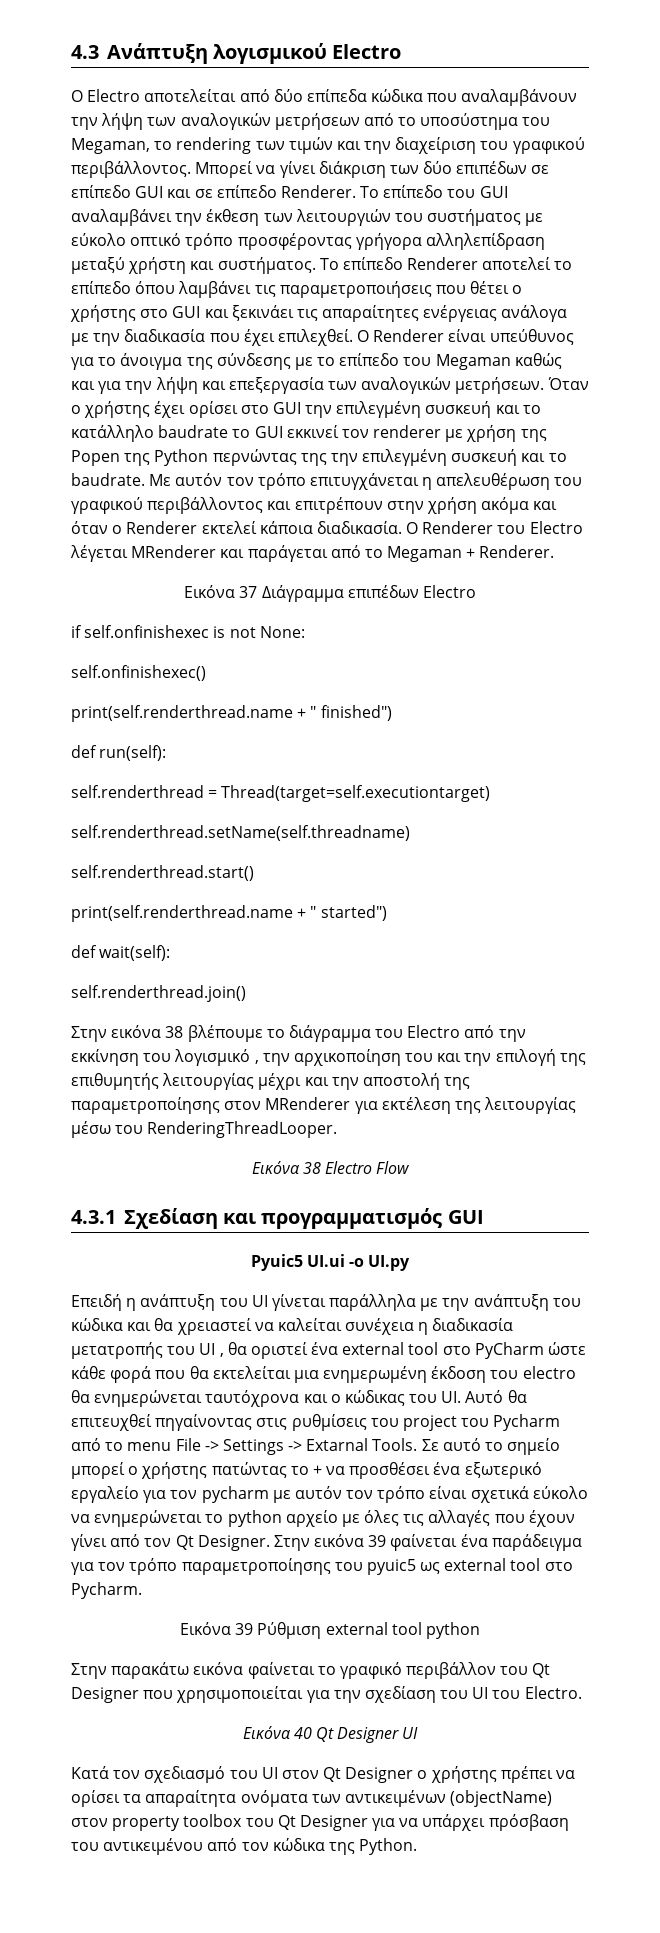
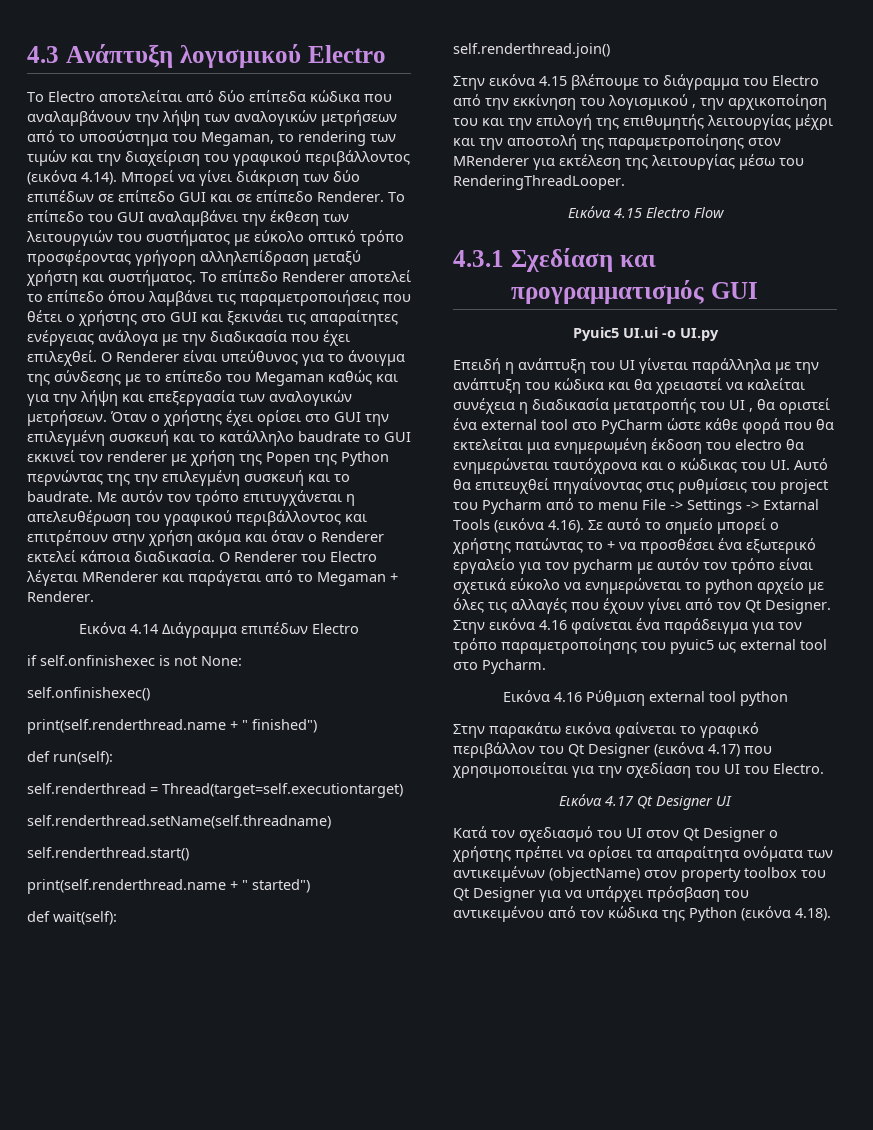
[71,90,83,102] Ο -> [27,92,44,102] Το
[71,161,191,178] περιβάλλοντος. -> [305,150,410,166] [27,170,117,185] περιβάλλοντος (εικόνα 4.14).
[355,233,422,250] γρήγορα -> [135,250,196,266] γρήγορη
[239,586,258,598] 37 -> [130,624,158,634] 4.14
[165,1026,184,1038] 38 -> [539,76,567,86] 4.15
[174,1049,251,1066] λογισμικό -> [608,94,688,110] λογισμικού
[302,1162,321,1174] 38 -> [613,208,642,218] 4.15
[372,1438,418,1451] Tools. -> [453,518,584,533] Tools (εικόνα 4.16).
[368,1535,387,1547] 39 -> [539,620,567,630] 4.16
[235,1623,254,1635] 39 -> [553,692,582,702] 4.16
(139, 1695) none -> [654,742,740,757] (εικόνα 4.17)
[293,1727,312,1739] 40 -> [605,796,634,806] 4.17
[359,1838,418,1855] Python. -> [689,906,831,922] Python (εικόνα 4.18).

